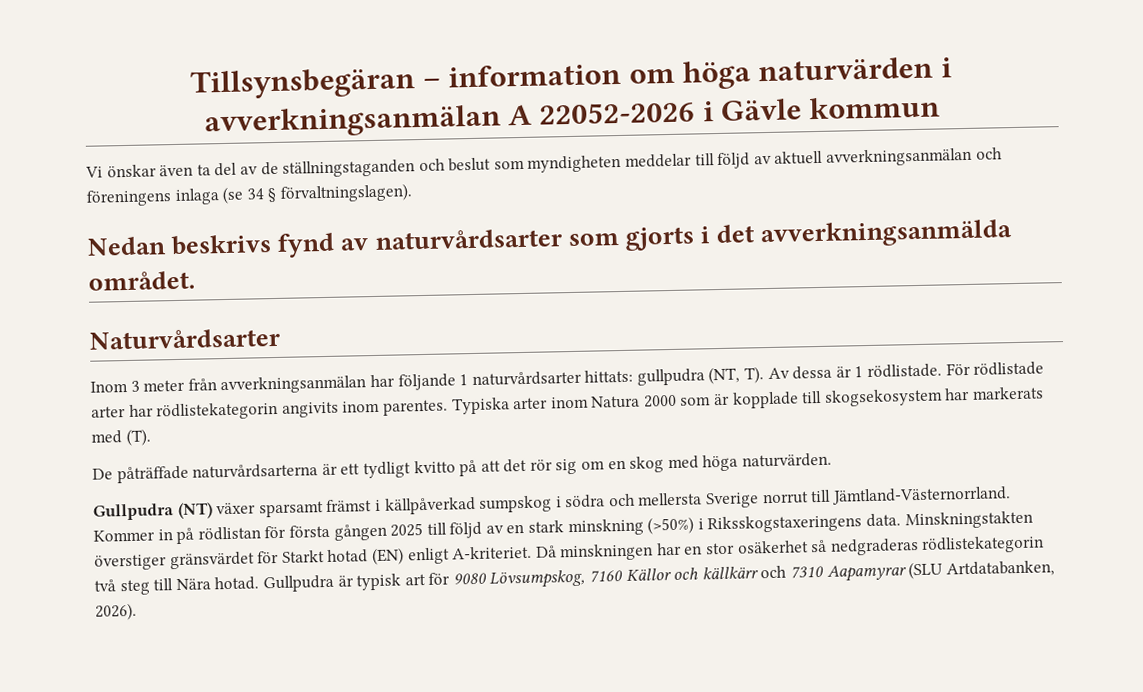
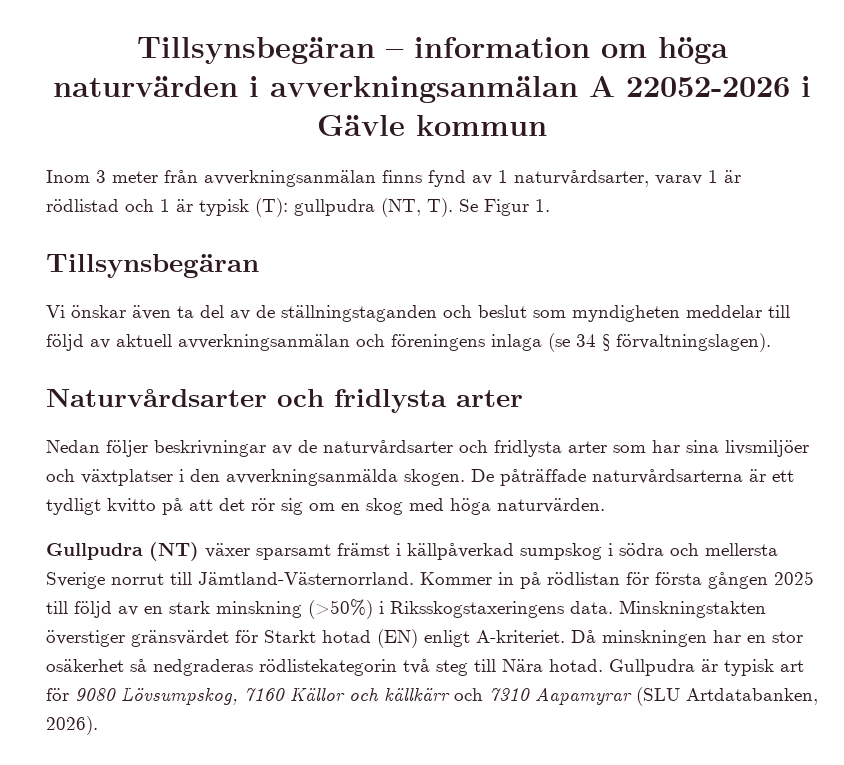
(941, 107) none -> [46,170,741,187] [46,198,550,217] [46,254,259,278] // Inom 3 meter från avverkningsanmälan finns fynd av 1 naturvårdsarter, varav 1 är rödlistad och 1 är typisk (T): gullpudra (NT, T). Se Figur 1. // Tillsynsbegäran
[87,219,1014,258] [88,270,195,291] [89,327,281,350] [90,361,1045,395] [91,386,1045,421] [91,428,151,447] Nedan beskrivs fynd av naturvårdsarter som gjorts i det avverkningsanmälda området. // Naturvårdsarter // Inom 3 meter från avverkningsanmälan har följande 1 naturvårdsarter hittats: gullpudra (NT, T). Av dessa är 1 rödlistade. För rödlistade arter har rödlistekategorin angivits inom parentes. Typiska arter inom Natura 2000 som är kopplade till skogsekosystem har markerats med (T). // -> [46,388,523,413] [46,440,809,457] [46,469,465,486] Naturvårdsarter och fridlysta arter // Nedan följer beskrivningar av de naturvårdsarter och fridlysta arter som har sina livsmiljöer och växtplatser i den avverkningsanmälda skogen.

